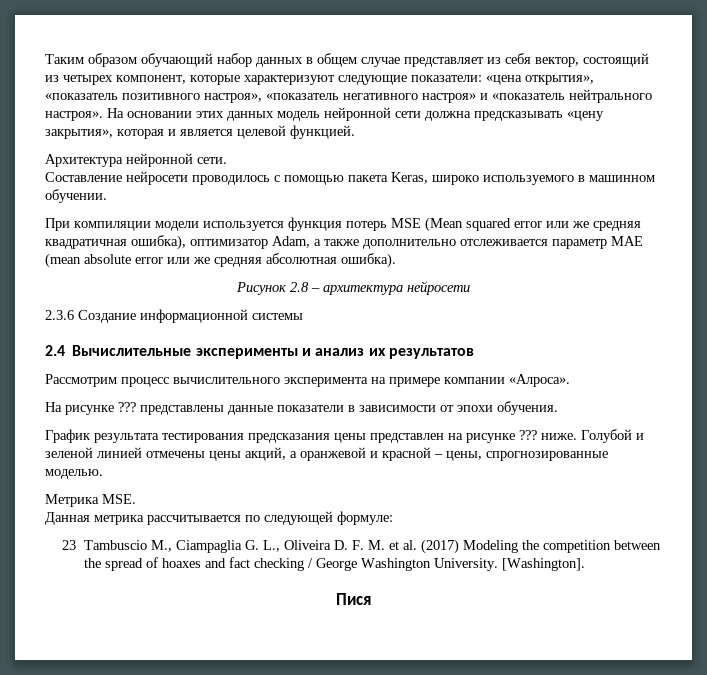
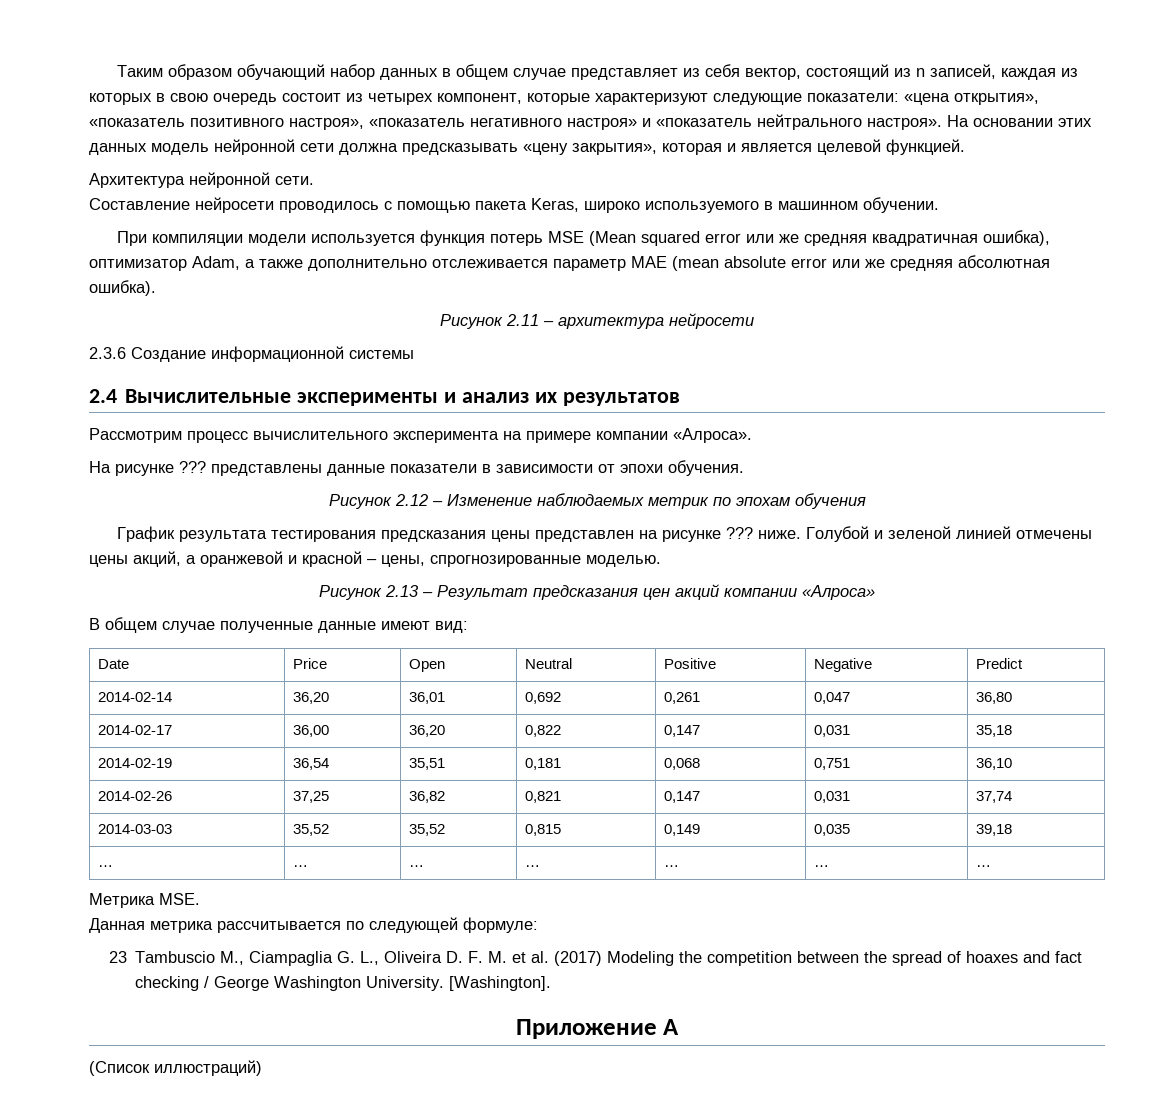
(59, 78) none -> [916,64,1079,80] [89,93,363,105] n записей, каждая из которых в свою очередь состоит из
[290,282,309,292] 2.8 -> [506,314,539,326] 2.11
(558, 408) none -> [328,493,866,509] // Рисунок 2.12 – Изменение наблюдаемых метрик по эпохам обучения
(103, 474) none -> [319,584,875,600] [89,617,468,633] [98,659,130,669] [293,658,328,669] [409,659,446,672] [525,658,573,669] [664,658,717,669] [814,658,873,672] [976,658,1024,669] [98,692,173,702] [293,692,330,704] [409,692,446,704] [525,692,562,704] [664,692,701,704] [814,692,851,704] [976,692,1013,704] [98,725,173,735] [293,725,330,737] [409,725,446,737] [525,725,562,737] [664,725,701,737] [814,725,851,737] [976,725,1013,737] [98,758,173,768] [293,758,330,770] [409,758,446,770] [525,758,562,770] [664,758,701,770] [814,758,851,770] [976,758,1013,770] [98,791,173,801] [293,791,330,803] [409,791,446,803] [525,791,562,803] [664,791,701,803] [814,791,851,803] [976,791,1013,803] [98,824,173,834] [293,824,330,836] [409,824,446,836] [525,824,562,836] [664,824,701,836] [814,824,851,836] [976,824,1013,836] [98,865,114,867] [293,865,309,867] [409,865,425,867] [525,865,541,867] [664,865,680,867] [814,865,830,867] [976,865,992,867] // Рисунок 2.13 – Результат предсказания цен акций компании «Алроса» // В общем случае полученные данные имеют вид: // Date | Price | Open | Neutral | Positive | Negative | Predict // 2014-02-14 | 36,20 | 36,01 | 0,692 | 0,261 | 0,047 | 36,80 // 2014-02-17 | 36,00 | 36,20 | 0,822 | 0,147 | 0,031 | 35,18 // 2014-02-19 | 36,54 | 35,51 | 0,181 | 0,068 | 0,751 | 36,10 // 2014-02-26 | 37,25 | 36,82 | 0,821 | 0,147 | 0,031 | 37,74 // 2014-03-03 | 35,52 | 35,52 | 0,815 | 0,149 | 0,035 | 39,18 // … | … | … | … | … | … | …
[336,593,371,605] Пися -> [515,1019,680,1039] [89,1060,262,1076] Приложение А // (Список иллюстраций)

